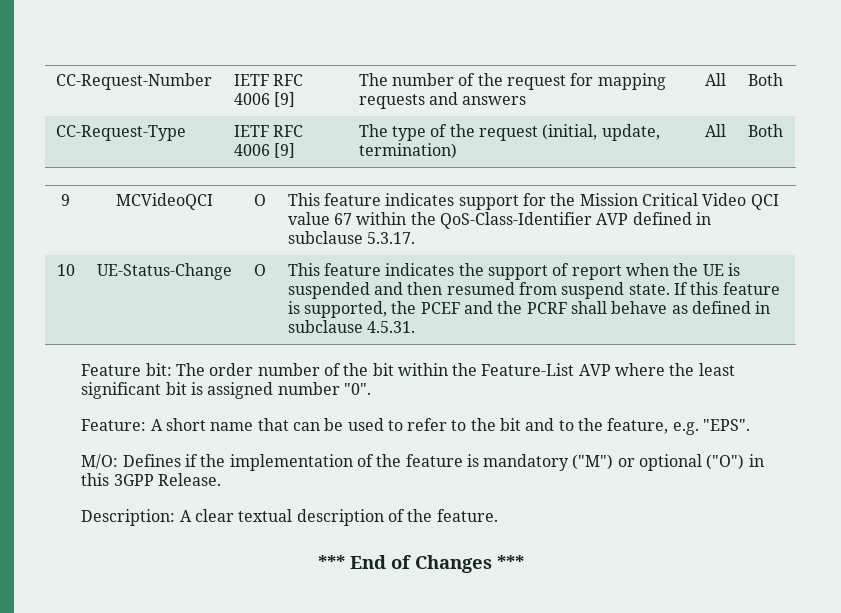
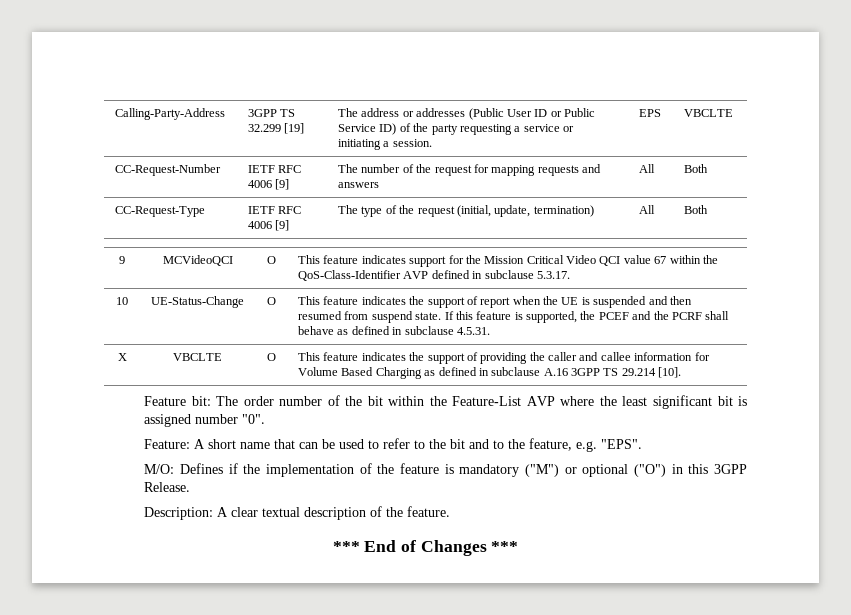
(55, 81) none -> [115,108,226,120] [248,109,296,117] [248,123,305,134] [338,108,596,120] [338,123,575,135] [338,139,432,150] [639,109,662,117] [684,109,734,117] Calling-Party-Address | 3GPP TS 32.299 [19] | The address or addresses (Public User ID or Public Service ID) of the party requesting a service or initiating a session. | EPS | VBCLTE //
(416, 327) none -> [117,353,127,361] [173,353,222,361] [267,353,276,361] [298,352,710,364] [298,367,682,379] // X | VBCLTE | O | This feature indicates the support of providing the caller and callee information for Volume Based Charging as defined in subclause A.16 3GPP TS 29.214 [10].

